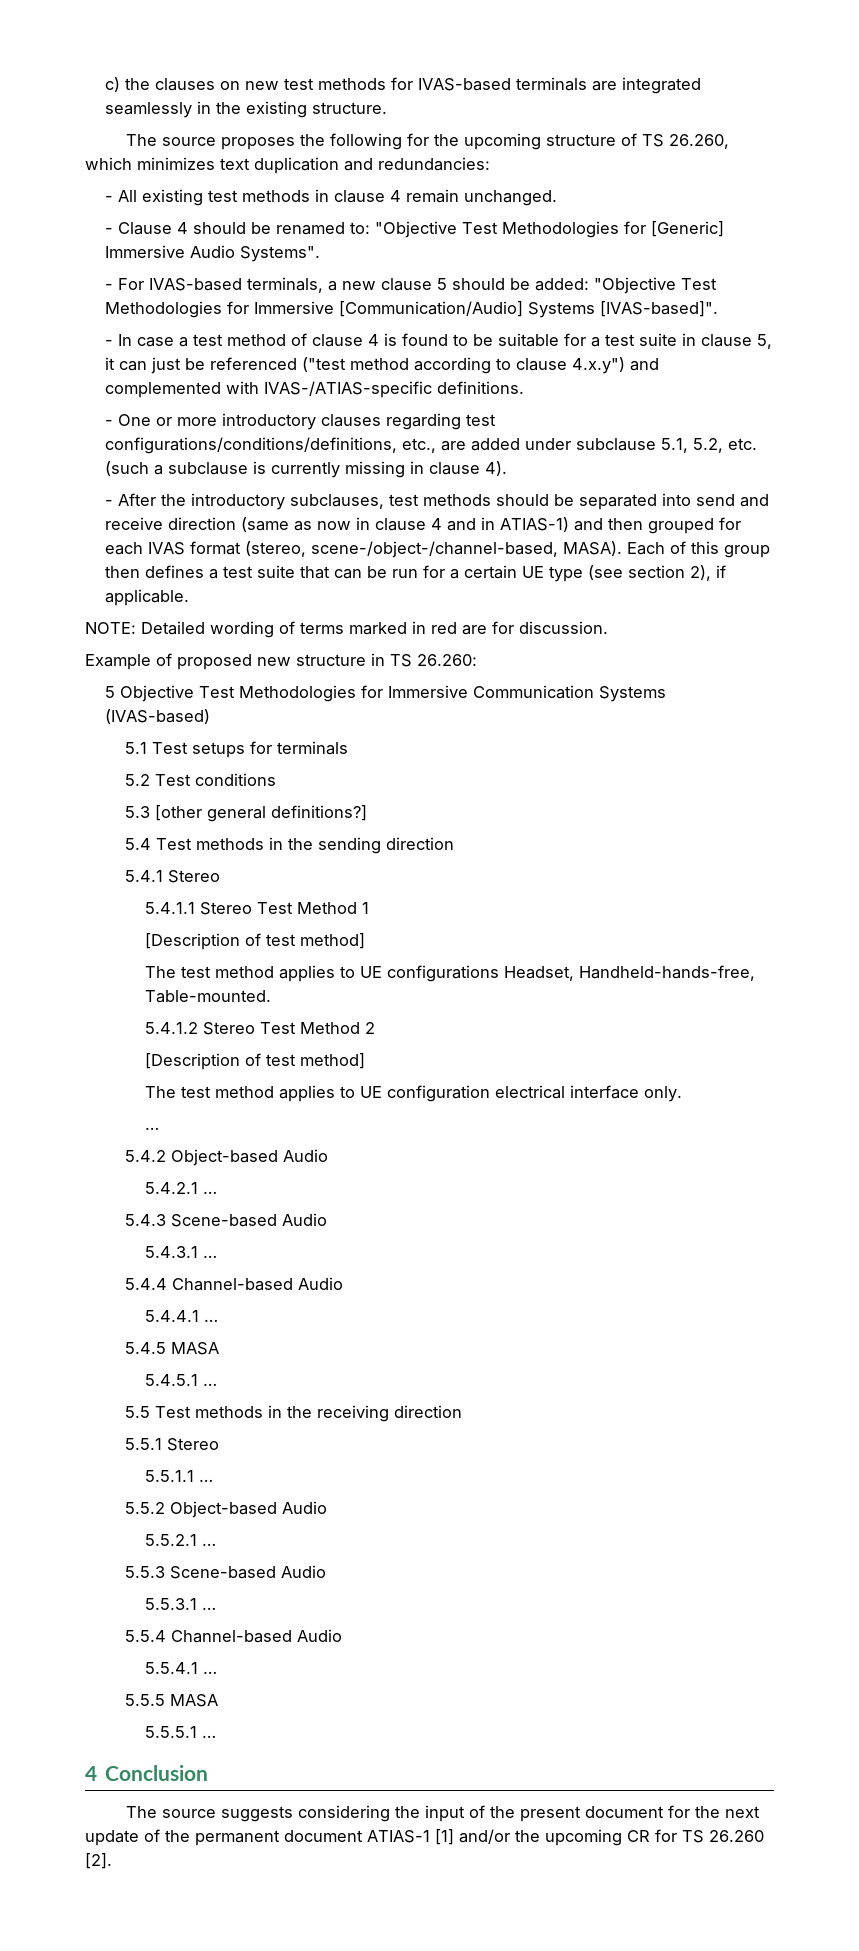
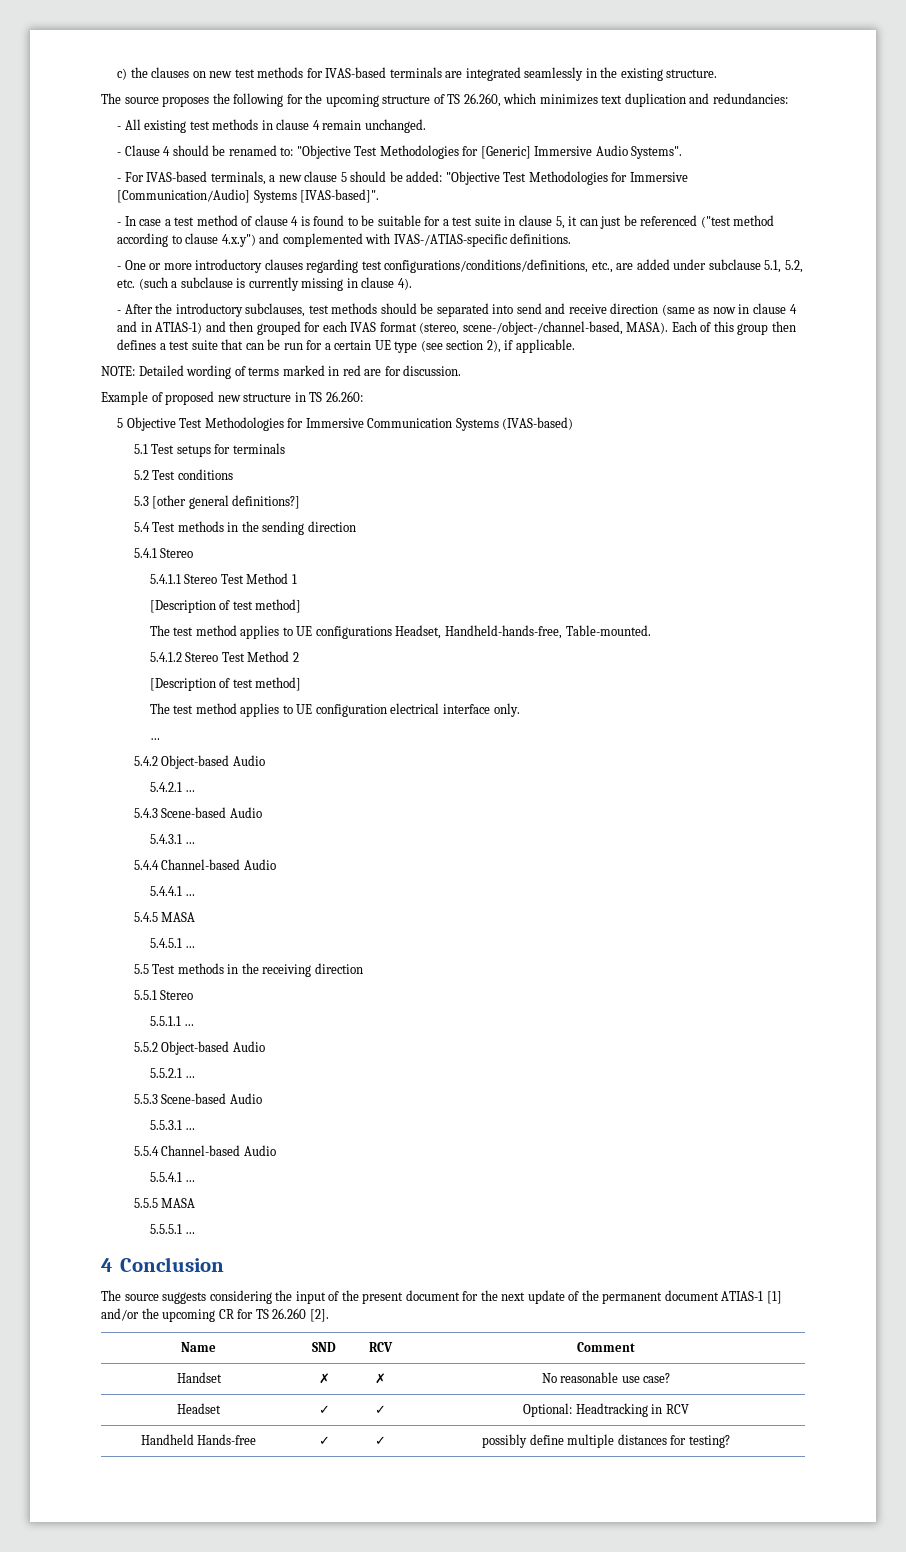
(112, 1861) none -> [181,1342,216,1352] [312,1342,336,1352] [368,1342,393,1352] [577,1342,635,1352] [176,1372,222,1383] [318,1373,330,1384] [374,1373,386,1384] [541,1372,671,1383] [177,1403,221,1414] [318,1405,330,1414] [374,1405,386,1414] [523,1403,689,1417] [140,1434,257,1445] [318,1436,330,1445] [374,1436,386,1445] [482,1434,730,1448] // Name | SND | RCV | Comment // Handset | ✗ | ✗ | No reasonable use case? // Headset | ✓ | ✓ | Optional: Headtracking in RCV // Handheld Hands-free | ✓ | ✓ | possibly define multiple distances for testing?

